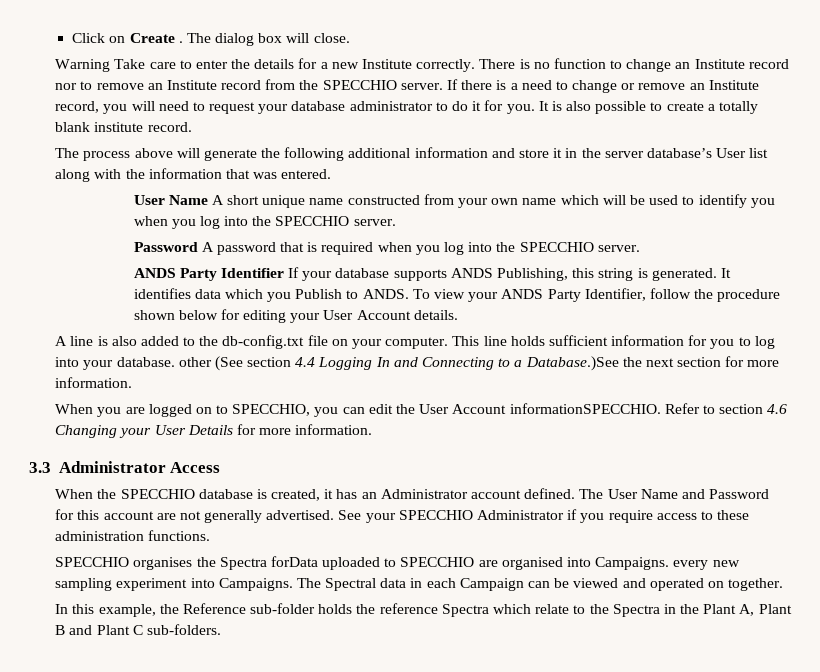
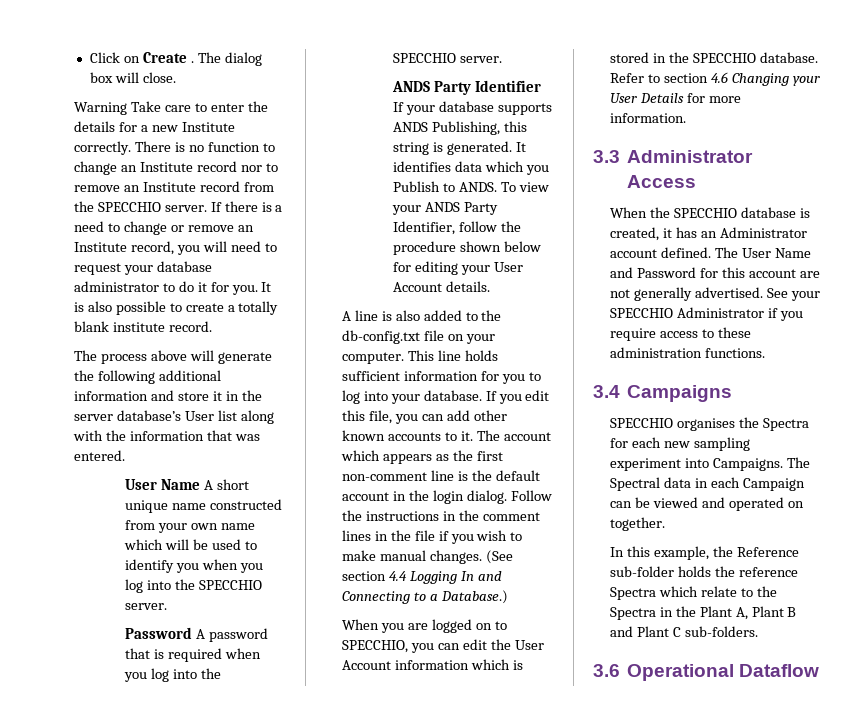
[178,357,212,367] other -> [485,390,550,404] [341,410,507,424] [341,430,551,441] [340,450,503,464] [341,470,540,481] [341,490,552,504] [341,510,540,521] [341,530,523,544] [341,550,482,564] If you edit this file, you can add other known accounts to it. The account which appears as the first non-comment line is the default account in the login dialog. Follow the instructions in the comment lines in the file if you wish to make manual changes.
[525,356,780,371] [55,377,133,388] Database.)See the next section for more information. -> [440,590,508,604] Database.)
[509,403,661,414] informationSPECCHIO. -> [394,659,523,670] [609,52,818,63] information which is stored in the SPECCHIO database.
(211, 535) none -> [593,385,733,402] // 3.4 Campaigns
[270,556,709,570] forData uploaded to SPECCHIO are organised into Campaigns. every -> [609,437,661,448] for each
(221, 629) none -> [593,664,820,681] // 3.6 Operational Dataflow

